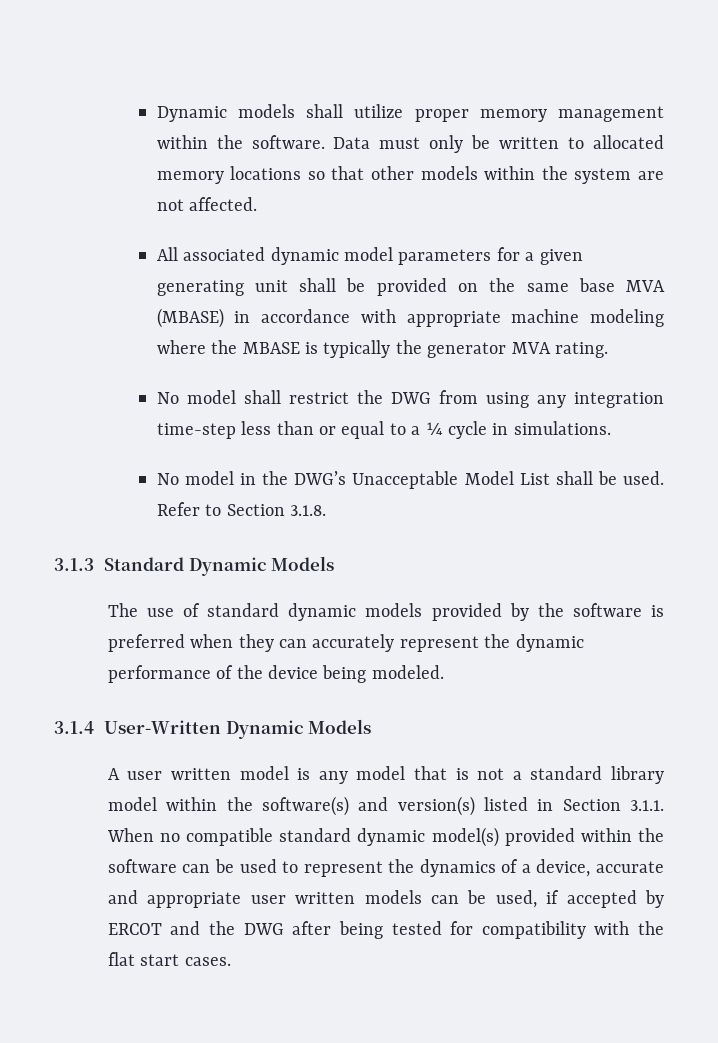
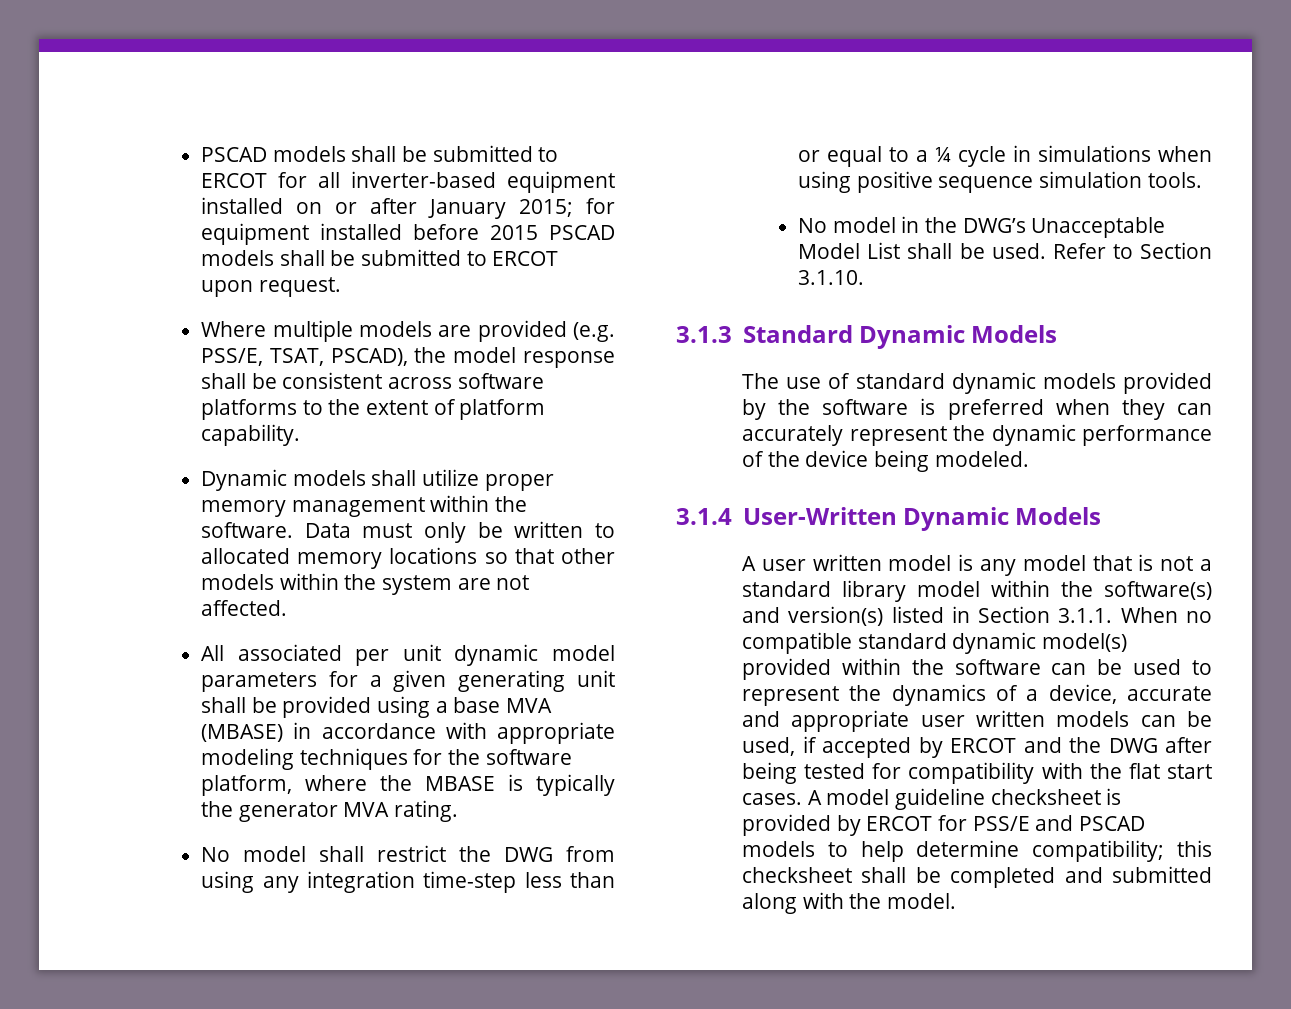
(156, 114) none -> [201,145,559,162] [201,171,615,193] [201,197,615,219] [201,223,615,245] [201,249,559,266] [201,277,341,297] [201,320,615,342] [201,347,615,368] [201,372,544,389] [201,399,546,420] [201,424,301,446] PSCAD models shall be submitted to ERCOT for all inverter-based equipment installed on or after January 2015; for equipment installed before 2015 PSCAD models shall be submitted to ERCOT upon request. // Where multiple models are provided (e.g. PSS/E, TSAT, PSCAD), the model response shall be consistent across software platforms to the extent of platform capability. //
(266, 254) none -> [355,644,441,666] per unit
[457,278,569,292] on the same -> [377,696,448,718] using a
[511,309,665,327] machine modeling -> [201,748,572,770] [201,775,293,796] modeling techniques for the software platform,
[513,421,611,435] simulations. -> [1038,145,1212,162] [798,171,1202,193] simulations when using positive sequence simulation tools.
[289,505,326,516] 3.1.8. -> [798,270,865,285] 3.1.10.
(231, 961) none -> [807,788,1122,810] [742,814,1146,836] [742,840,1212,862] [742,866,1212,888] [742,892,957,914] A model guideline checksheet is provided by ERCOT for PSS/E and PSCAD models to help determine compatibility; this checksheet shall be completed and submitted along with the model.

